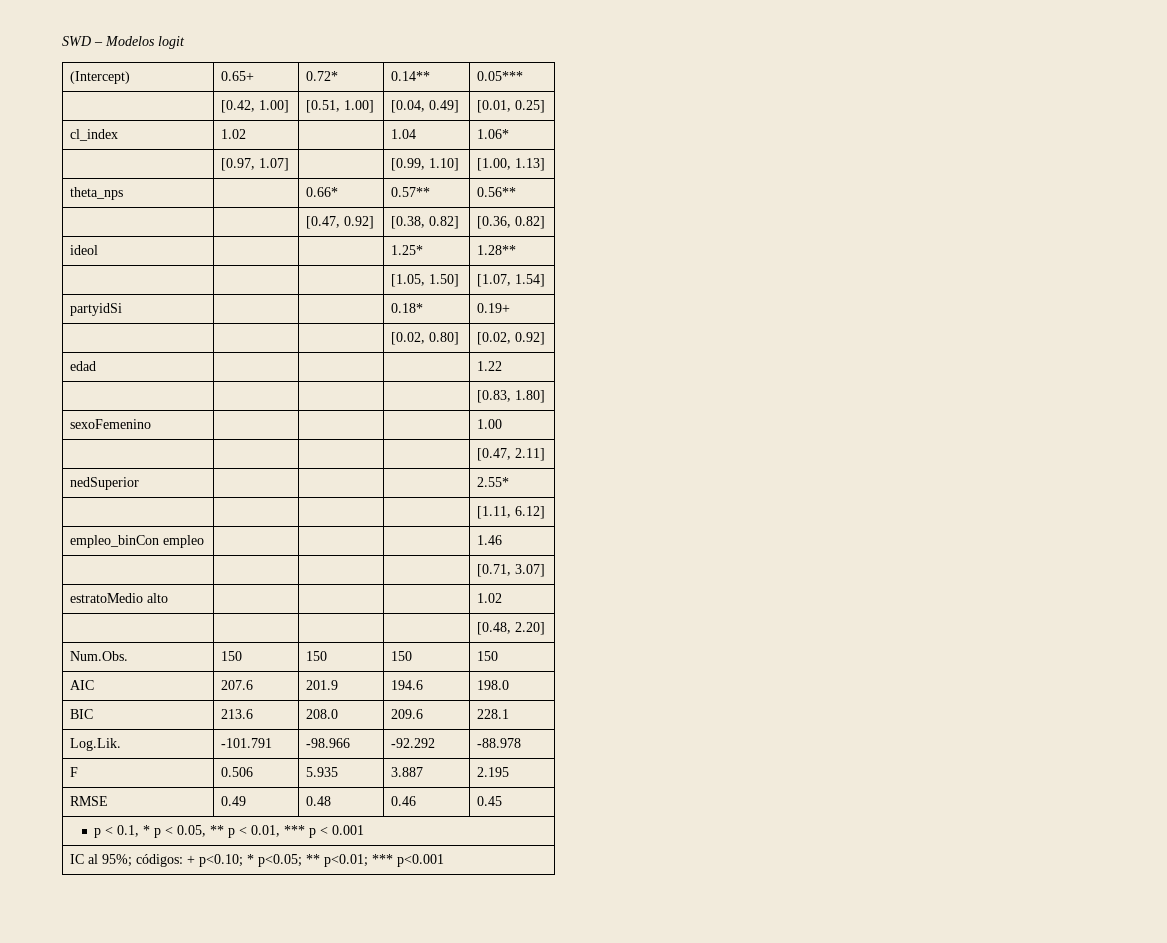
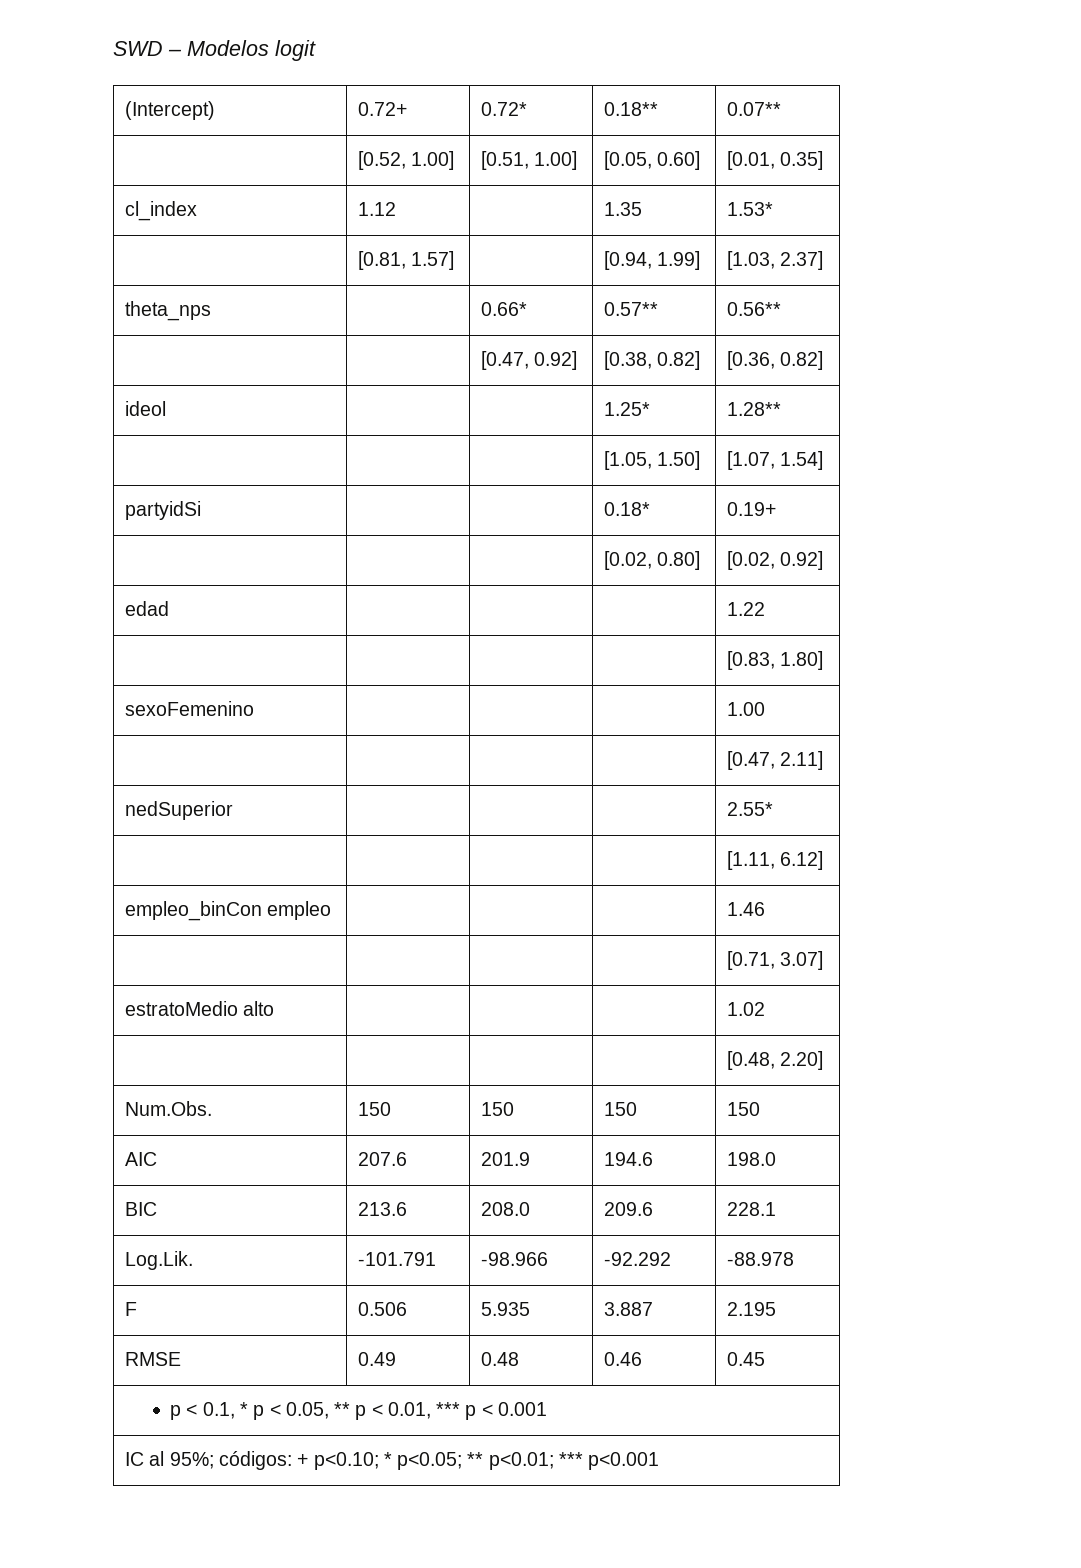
[220,71,254,81] 0.65+ -> [358,102,408,116] 0.72+
[390,71,430,81] [476,71,523,81] [220,100,255,113] 0.14** | 0.05*** // | [0.42, -> [604,102,659,116] [727,102,782,116] [358,151,407,170] 0.18** | 0.07** // | [0.52,
[390,100,459,113] [0.04, 0.49] -> [604,151,701,170] [0.05, 0.60]
[514,100,545,113] 0.25] -> [780,151,824,170] 0.35]
[220,129,246,139] [390,129,416,139] [476,129,509,139] [220,158,289,171] [390,158,459,171] [476,158,545,171] 1.02 | | 1.04 | 1.06* // | [0.97, 1.07] | | [0.99, 1.10] | [1.00, 1.13] -> [358,202,397,216] [604,202,643,216] [727,202,774,216] [358,251,455,270] [604,251,701,270] [727,251,824,270] 1.12 | | 1.35 | 1.53* // | [0.81, 1.57] | | [0.94, 1.99] | [1.03, 2.37]

